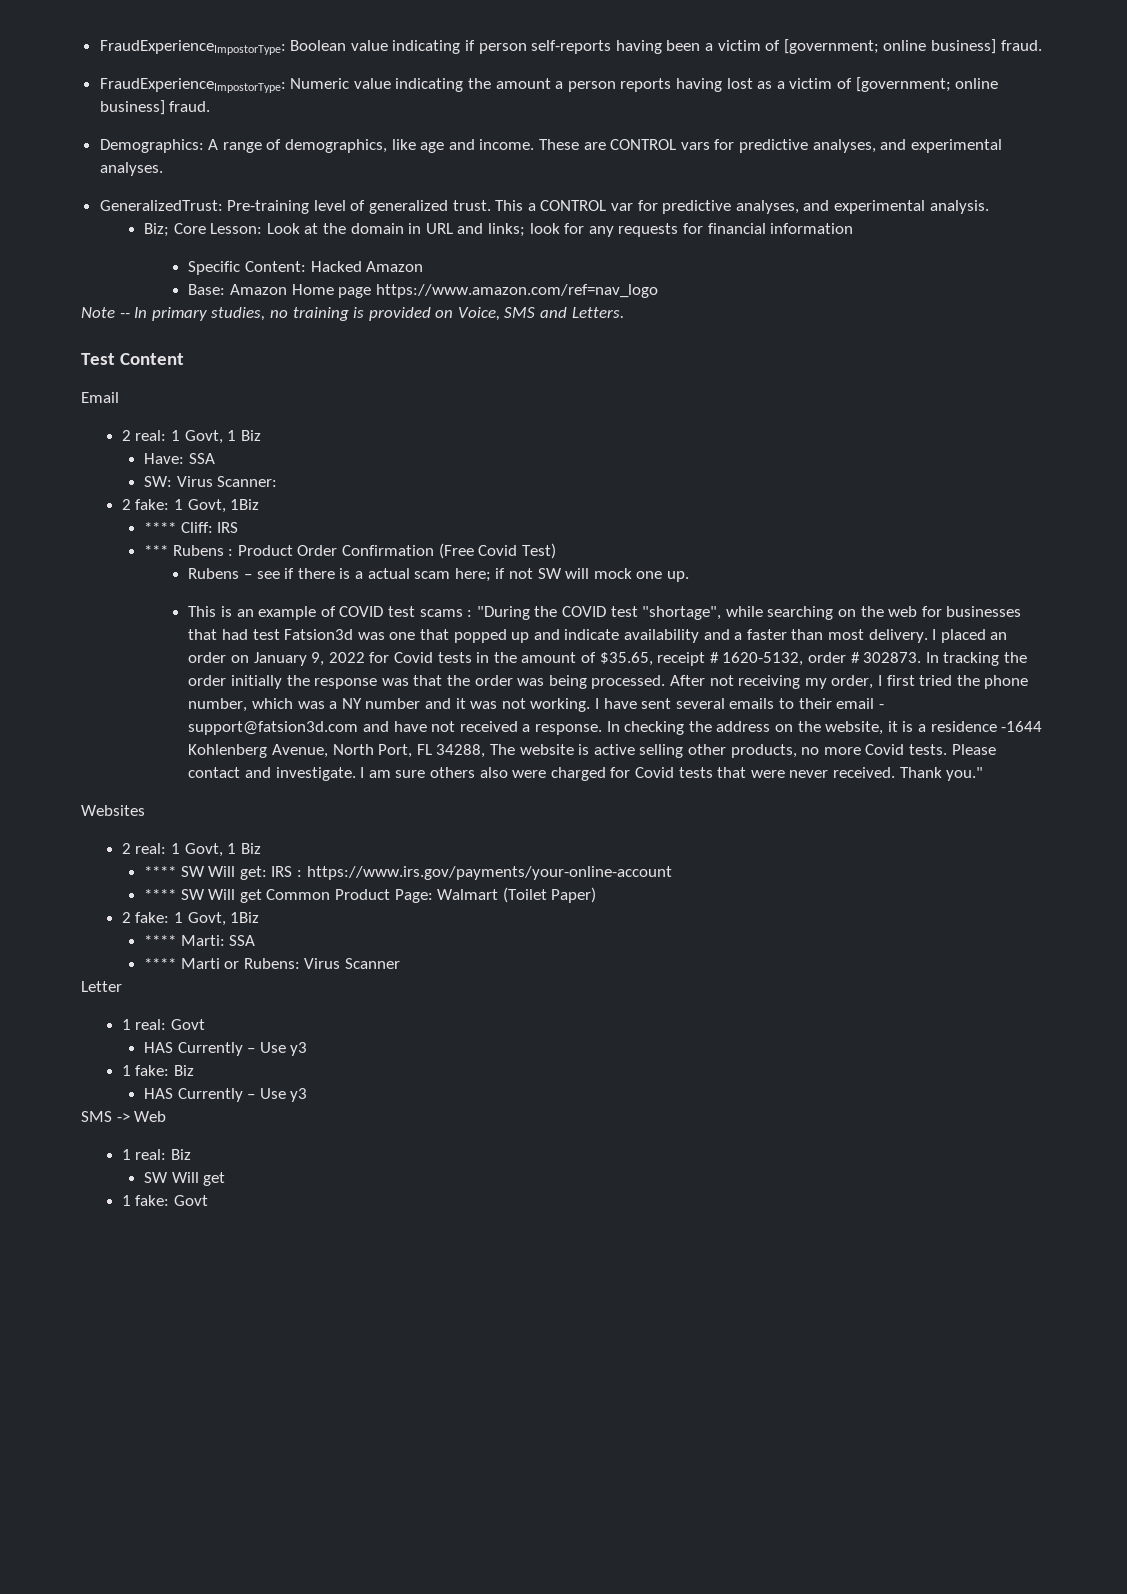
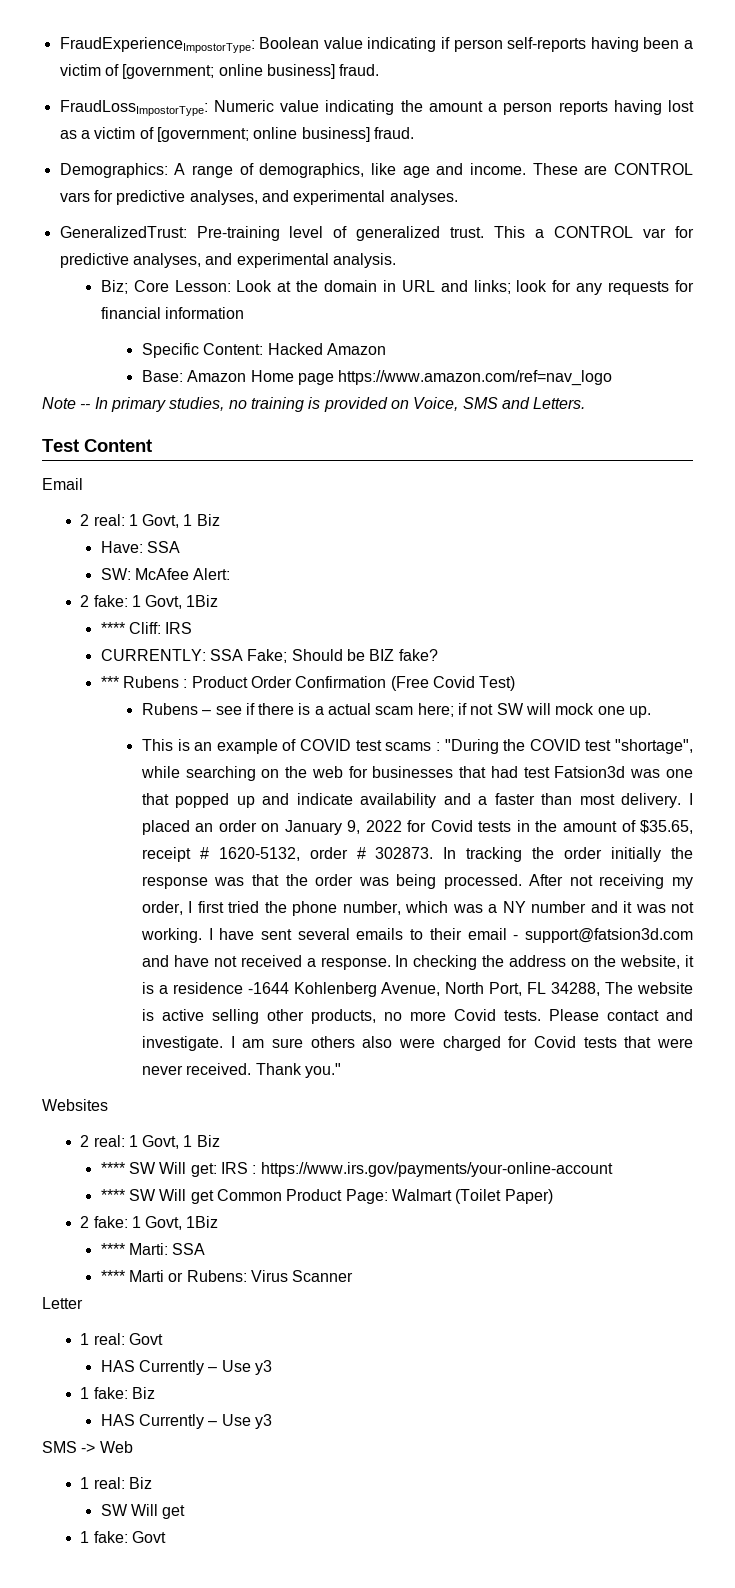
[99,78,286,93] FraudExperienceImpostorType: -> [59,100,208,116] FraudLossImpostorType:
[176,476,278,487] Virus Scanner: -> [135,568,231,580] McAfee Alert:
(239, 527) none -> [100,649,438,663] // CURRENTLY: SSA Fake; Should be BIZ fake?

